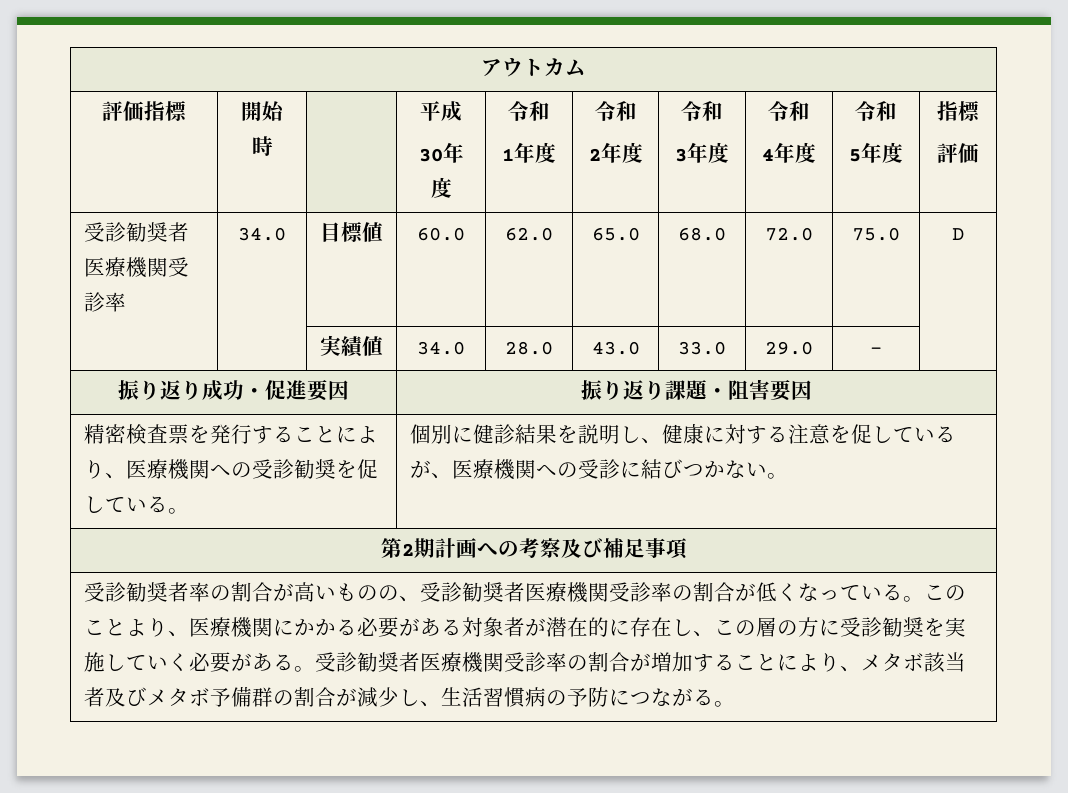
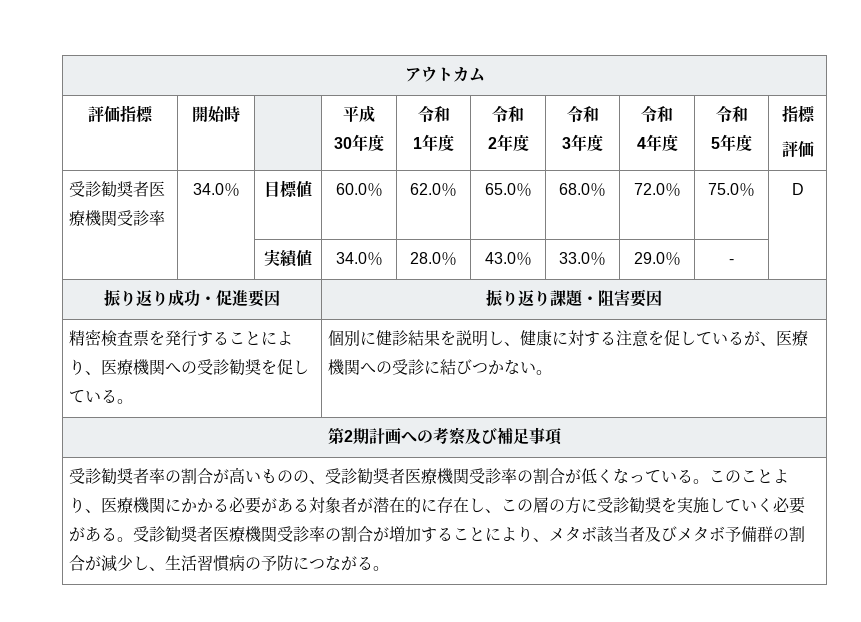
(286, 234) none -> [223,183,240,197] ％
(465, 234) none -> [366,183,383,197] ％
(553, 234) none -> [441,183,457,197] ％
(640, 234) none -> [515,183,532,197] ％
(726, 234) none -> [590,183,606,197] ％
(813, 234) none -> [664,183,681,197] ％
(900, 234) none -> [739,183,755,197] ％
(465, 348) none -> [366,252,383,266] ％
(553, 348) none -> [441,252,457,266] ％
(640, 348) none -> [515,252,532,266] ％
(726, 348) none -> [590,252,606,266] ％
(813, 348) none -> [664,252,681,266] ％

